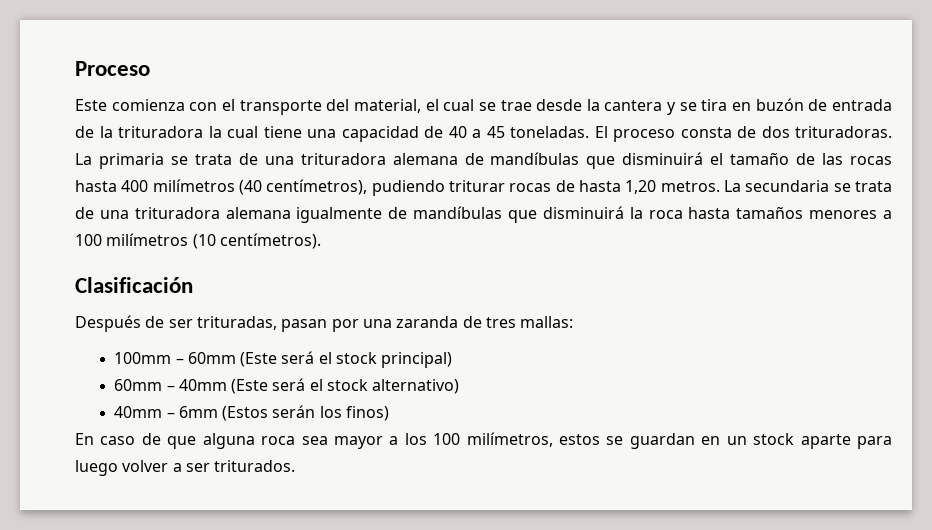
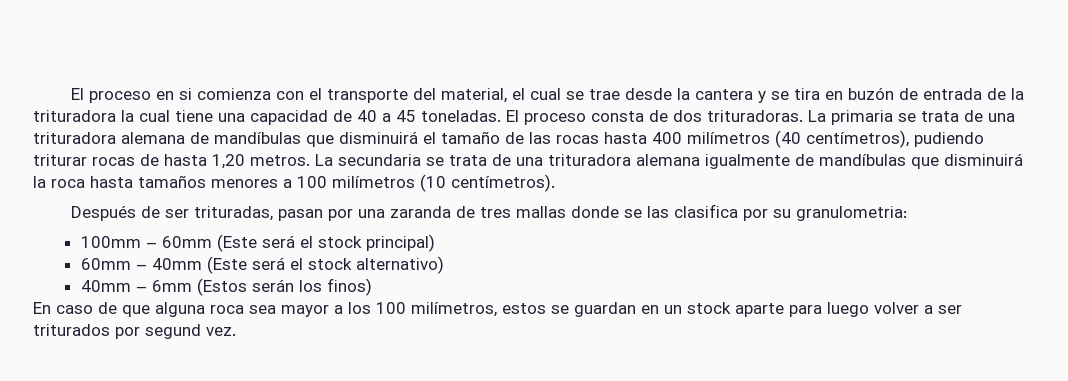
[75,61,150,76] [75,99,107,111] Proceso // Este -> [71,88,193,103] El proceso en si
[75,277,193,293] // Clasificación -> (555, 183) none
[520,316,574,328] mallas: -> [516,204,908,221] mallas donde se las clasifica por su granulometria:
[214,460,296,472] triturados. -> [33,324,236,339] triturados por segund vez.

